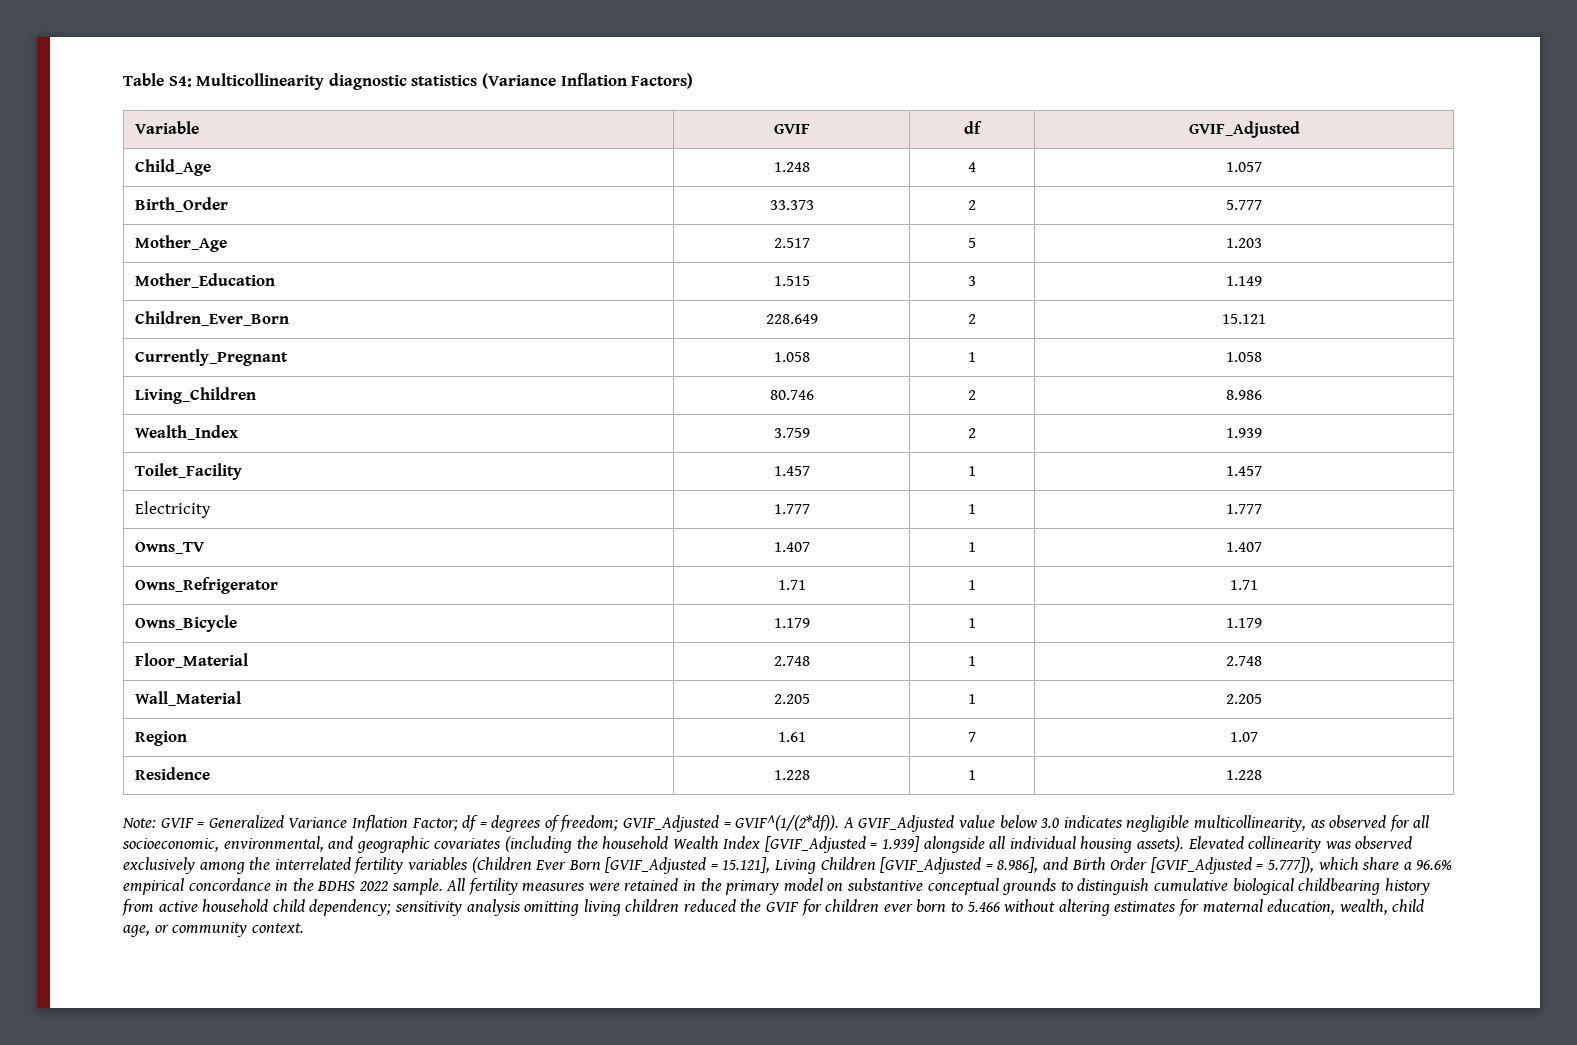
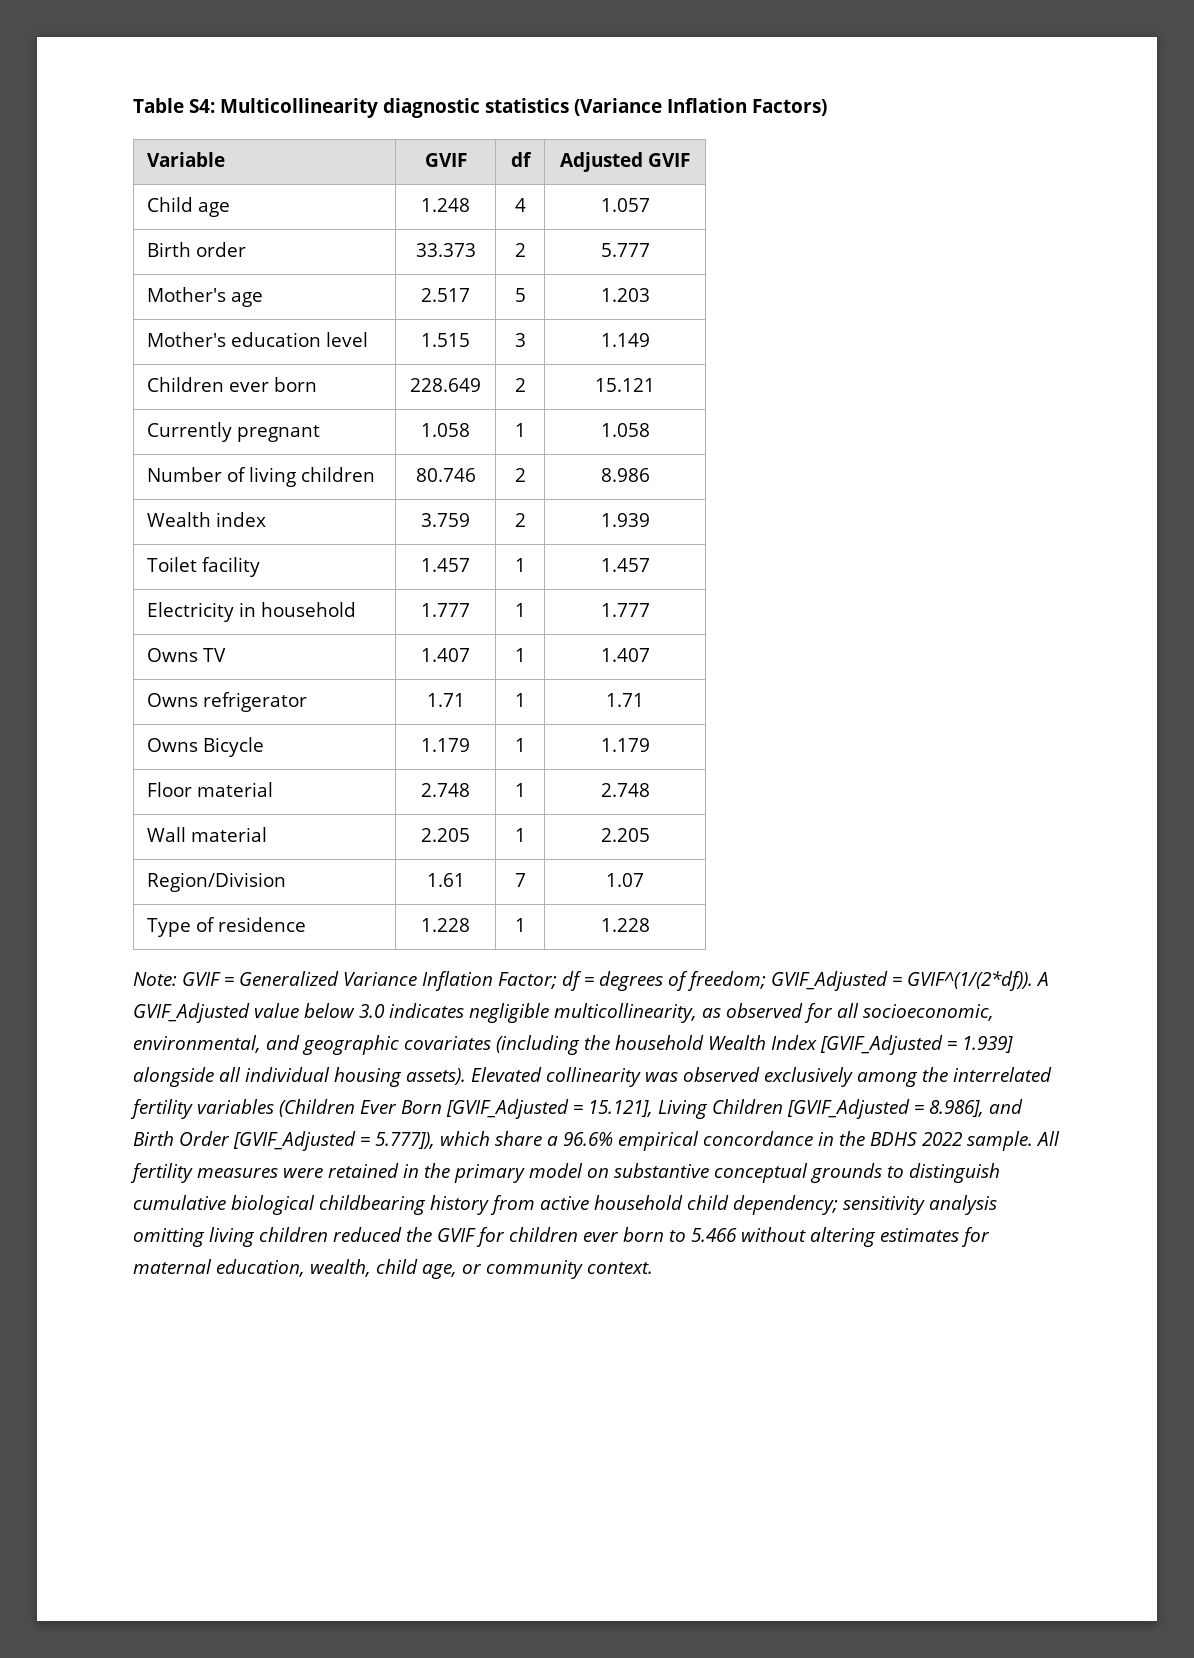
[1188,121,1300,138] [134,159,211,176] GVIF_Adjusted // Child_Age -> [560,152,690,172] [147,197,231,217] Adjusted GVIF // Child age
[134,197,228,212] Birth_Order -> [147,242,247,257] Birth order
[134,235,227,252] Mother_Age -> [147,287,264,307] Mother's age
[134,273,275,288] Mother_Education -> [147,332,369,347] Mother's education level
[134,311,289,326] Children_Ever_Born -> [147,377,318,392] Children ever born
[134,349,288,366] Currently_Pregnant -> [147,422,321,442] Currently pregnant
[134,387,256,404] Living_Children -> [147,467,376,487] Number of living children
[134,425,238,440] Wealth_Index -> [147,512,267,527] Wealth index
[134,463,242,480] Toilet_Facility -> [147,557,261,577] Toilet facility
(211, 509) none -> [239,602,357,617] in household
[134,542,205,554] Owns_TV -> [147,648,227,662] Owns TV
[134,577,278,594] Owns_Refrigerator -> [147,692,308,712] Owns refrigerator
[134,615,237,632] Owns_Bicycle -> [147,737,265,757] Owns Bicycle
[134,653,248,668] Floor_Material -> [147,782,274,797] Floor material
[134,691,241,706] Wall_Material -> [147,827,268,842] Wall material
[134,731,187,746] Region -> [147,872,287,892] Region/Division
[134,767,210,780] Residence -> [147,917,307,937] Type of residence

